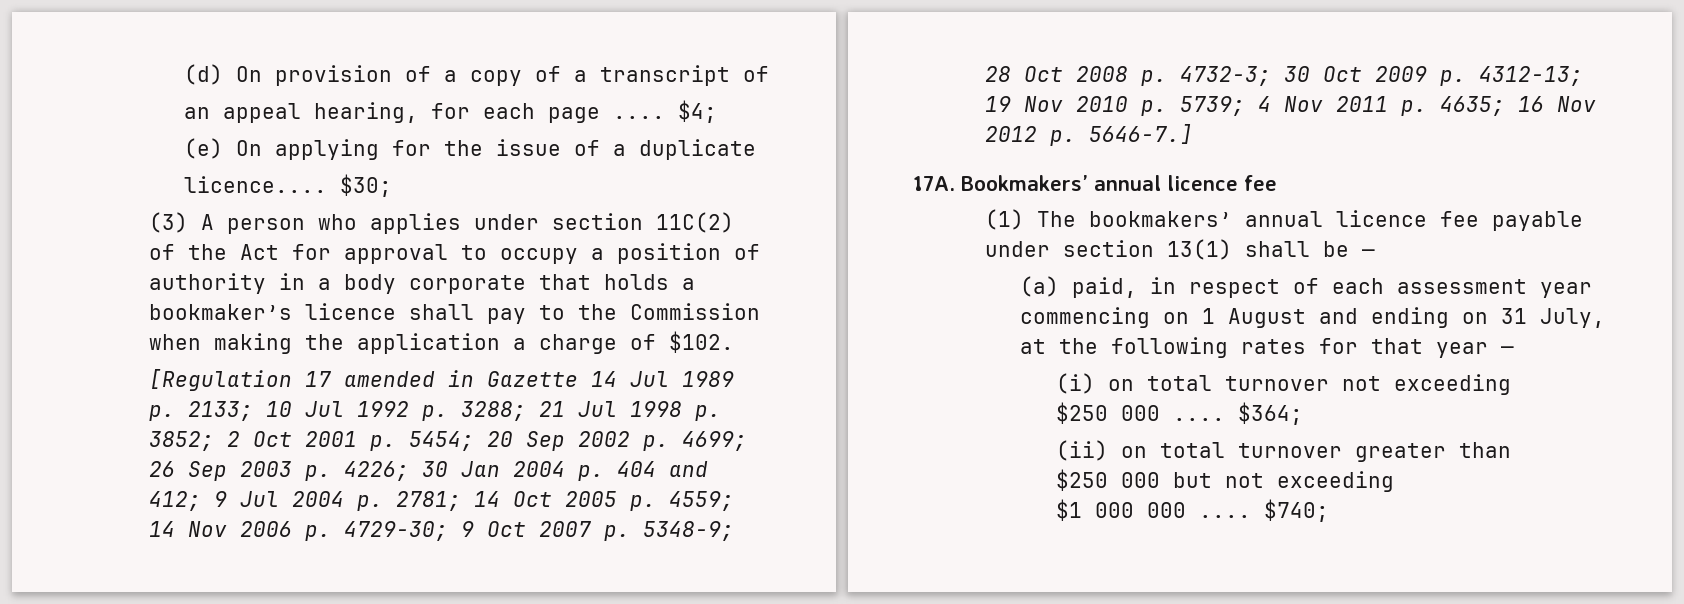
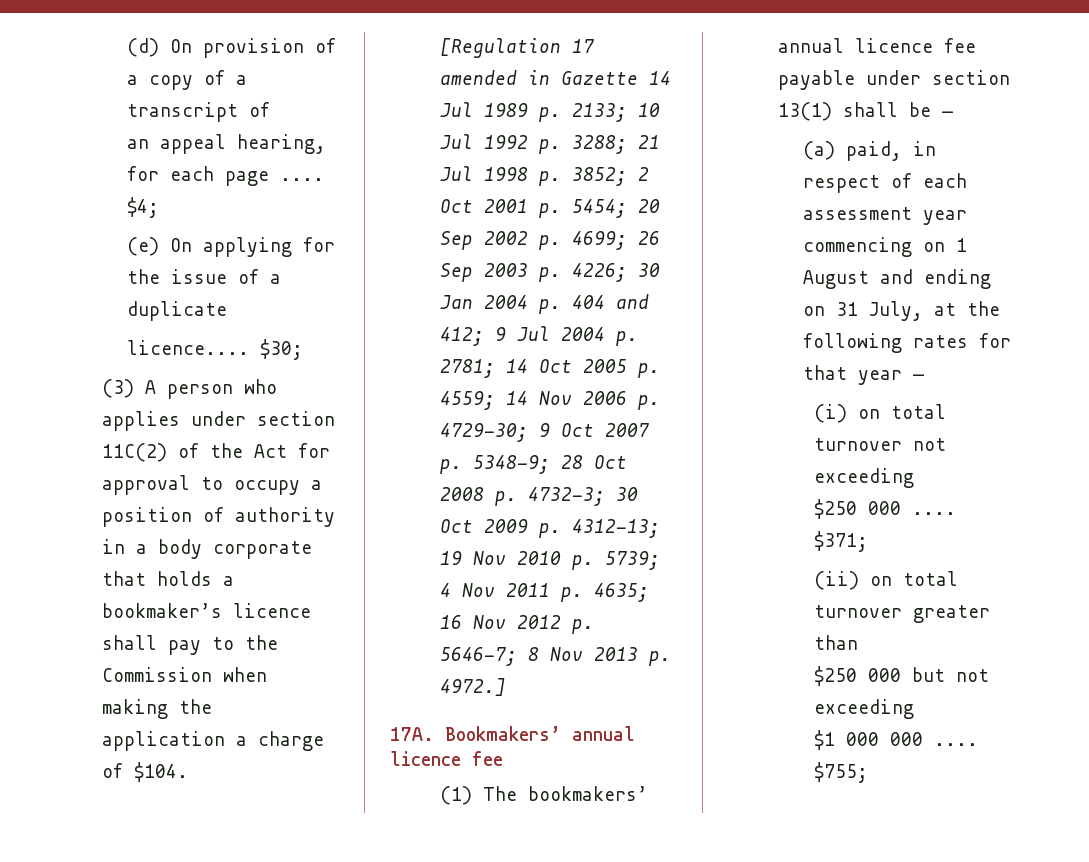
[668,331,734,353] $102. -> [133,762,188,782] $104.
[1088,124,1193,144] 5646-7.] -> [439,647,671,666] [439,678,506,696] 5646-7; 8 Nov 2013 p. 4972.]
[1238,402,1304,425] $364; -> [813,531,868,552] $371;
[1264,499,1330,522] $740; -> [813,762,868,783] $755;

